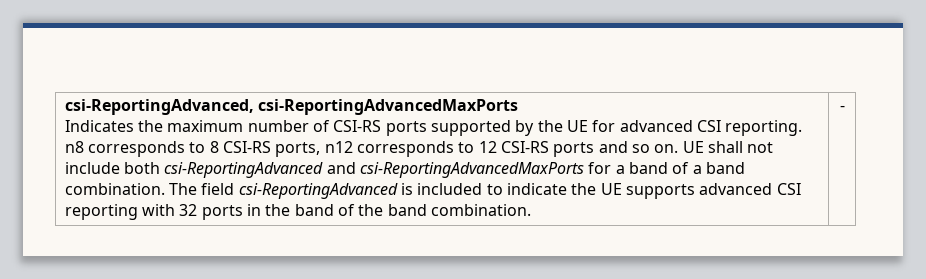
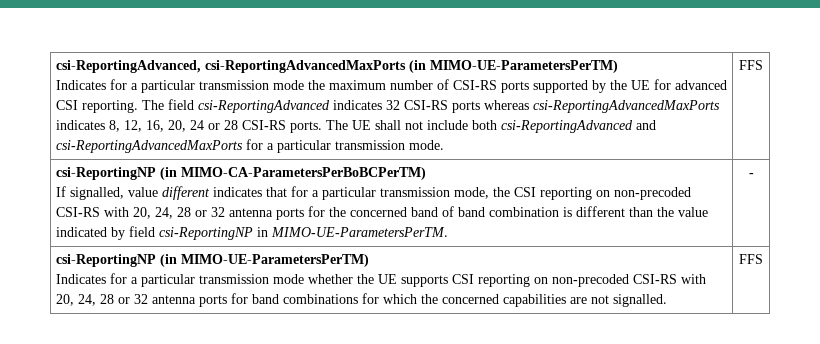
[64,120,134,132] // Indicates -> [408,60,618,73] [55,79,304,93] (in MIMO-UE-ParametersPerTM) // Indicates for a particular transmission mode
[64,141,679,157] n8 corresponds to 8 CSI-RS ports, n12 corresponds to 12 CSI-RS ports and so on. -> [141,99,720,113] [55,120,348,133] The field csi-ReportingAdvanced indicates 32 CSI-RS ports whereas csi-ReportingAdvancedMaxPorts indicates 8, 12, 16, 20, 24 or 28 CSI-RS ports. The
[629,162,746,174] [64,183,568,199] band of a band combination. The field csi-ReportingAdvanced is included to indicate -> [276,140,444,153] [739,60,764,70] [55,167,426,180] [55,186,691,200] [55,206,708,220] [55,226,448,240] [748,173,754,177] [55,254,369,267] [55,273,353,287] particular transmission mode. | FFS // csi-ReportingNP (in MIMO-CA-ParametersPerBoBCPerTM) // If signalled, value different indicates that for a particular transmission mode, the CSI reporting on non-precoded CSI-RS with 20, 24, 28 or 32 antenna ports for the concerned band of band combination is different than the value indicated by field csi-ReportingNP in MIMO-UE-ParametersPerTM. | - // csi-ReportingNP (in MIMO-UE-ParametersPerTM) // Indicates for a particular transmission mode whether
[699,183,801,195] [64,204,532,220] [839,105,845,111] advanced CSI reporting with 32 ports in the band of the band combination. | - -> [451,274,706,287] [55,293,667,307] [739,254,764,264] CSI reporting on non-precoded CSI-RS with 20, 24, 28 or 32 antenna ports for band combinations for which the concerned capabilities are not signalled. | FFS

